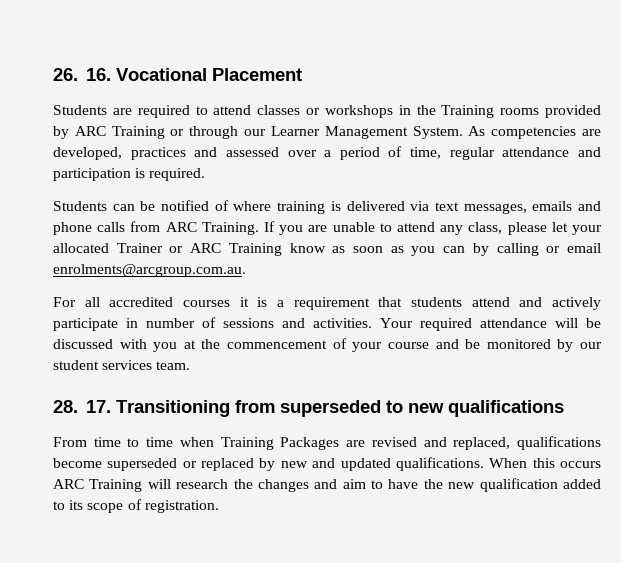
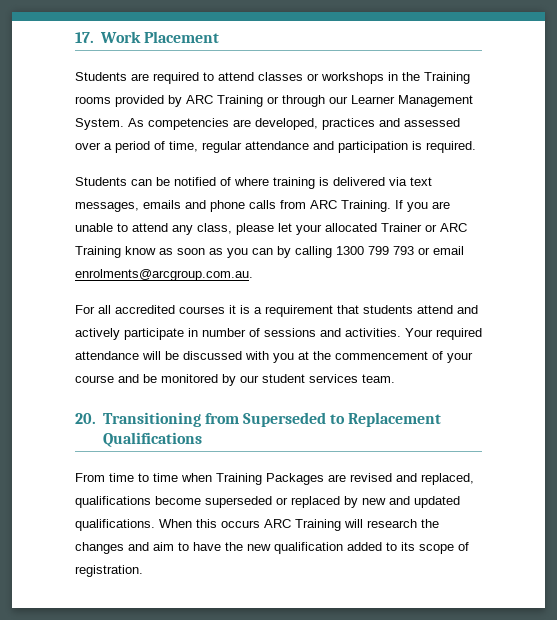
[53,68,207,81] 26. 16. Vocational -> [75,31,141,43] 17. Work
(539, 249) none -> [336,246,414,255] 1300 799 793
[53,400,564,417] 28. 17. Transitioning from superseded to new qualifications -> [75,412,442,427] [102,432,202,447] 20. Transitioning from Superseded to Replacement Qualifications

